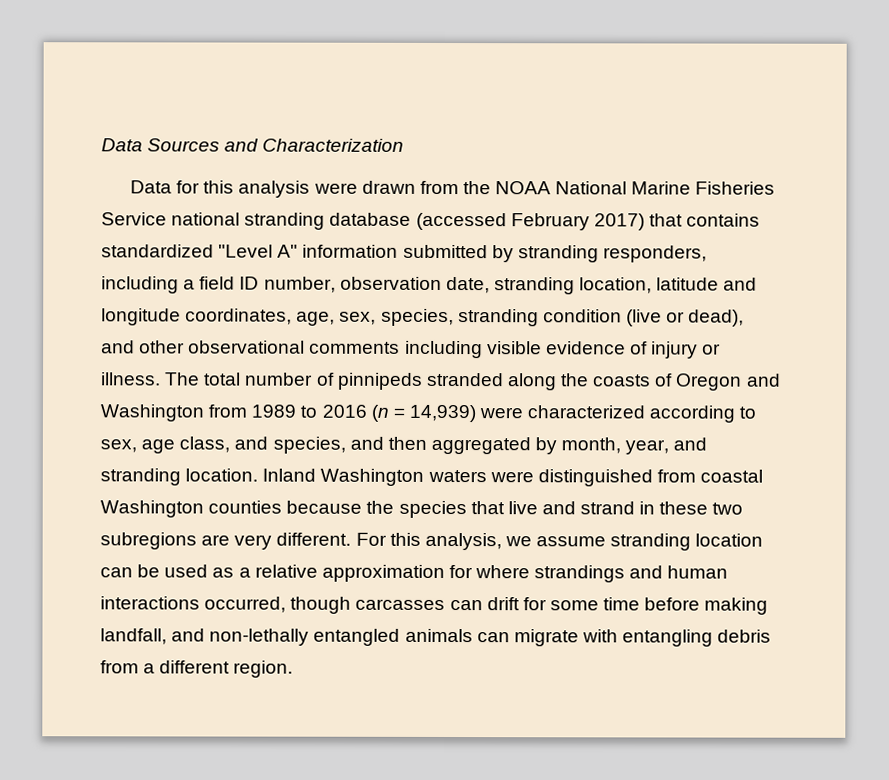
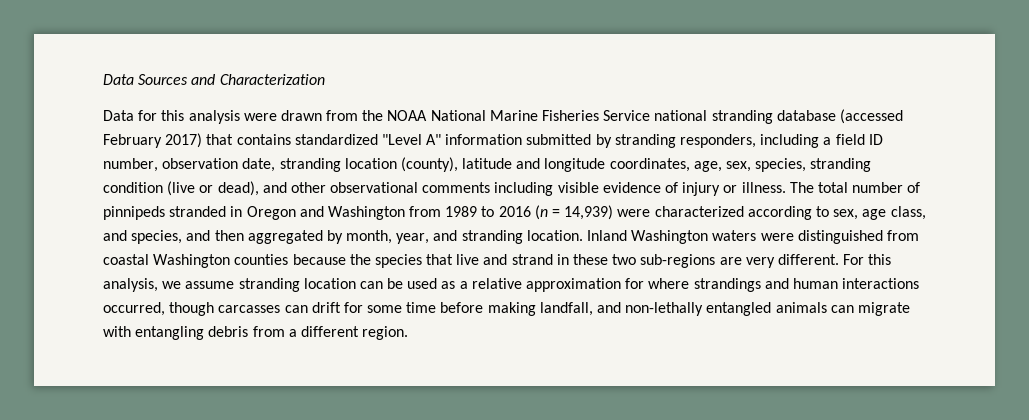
[579,277,653,294] location, -> [344,157,458,172] location (county),
[506,373,674,391] along the coasts of -> [230,206,243,217] in
[100,532,197,550] subregions -> [640,254,716,268] sub-regions

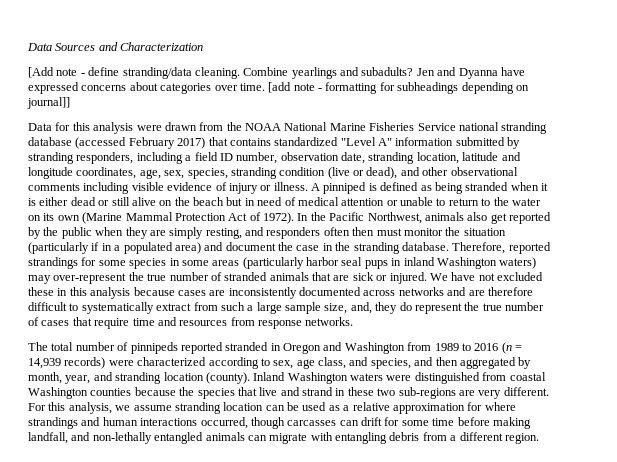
(325, 79) none -> [28,67,525,79] [28,82,529,94] [27,97,70,109] // [Add note - define stranding/data cleaning. Combine yearlings and subadults? Jen and Dyanna have expressed concerns about categories over time. [add note - formatting for subheadings depending on journal]]
[344,157,458,172] location (county), -> [416,152,459,164] location,
(786, 187) none -> [311,182,548,194] [28,197,541,206] [28,212,551,224] [28,227,506,239] [28,242,551,254] [28,257,537,269] [28,272,543,284] [28,287,533,299] [28,302,544,314] [28,317,354,329] A pinniped is defined as being stranded when it is either dead or still alive on the beach but in need of medical attention or unable to return to the water on its own (Marine Mammal Protection Act of 1972). In the Pacific Northwest, animals also get reported by the public when they are simply resting, and responders often then must monitor the situation (particularly if in a populated area) and document the case in the stranding database. Therefore, reported strandings for some species in some areas (particularly harbor seal pups in inland Washington waters) may over-represent the true number of stranded animals that are sick or injured. We have not excluded these in this analysis because cases are inconsistently documented across networks and are therefore difficult to systematically extract from such a large sample size, and, they do represent the true number of cases that require time and resources from response networks. //
(165, 213) none -> [180,342,223,354] reported
[564,205,614,220] 14,939) -> [28,357,106,369] 14,939 records)
[526,230,583,241] location. -> [163,372,250,384] location (county).

